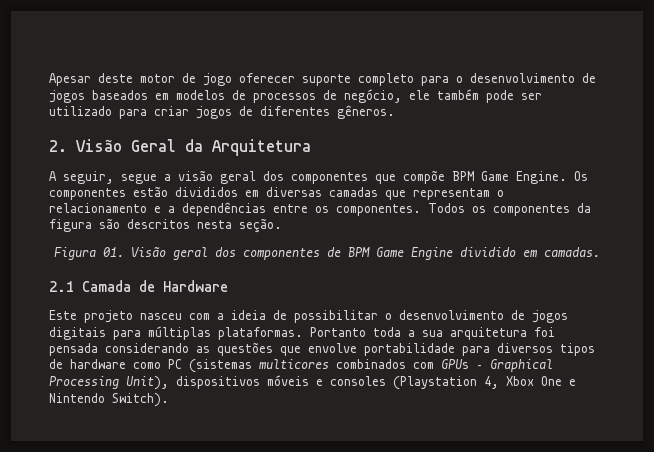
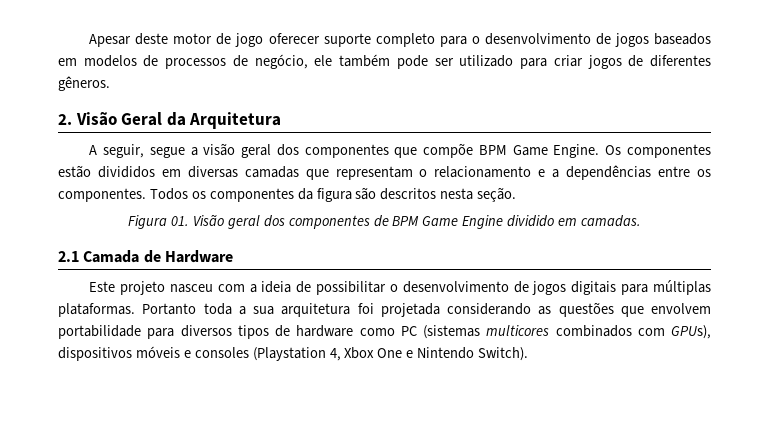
[49,343,98,356] pensada -> [380,303,440,317] projetada
[308,343,357,353] envolve -> [651,303,711,314] envolvem
[441,359,553,372] [49,376,169,390] GPUs – Graphical Processing Unit), -> [671,325,711,339] GPUs),

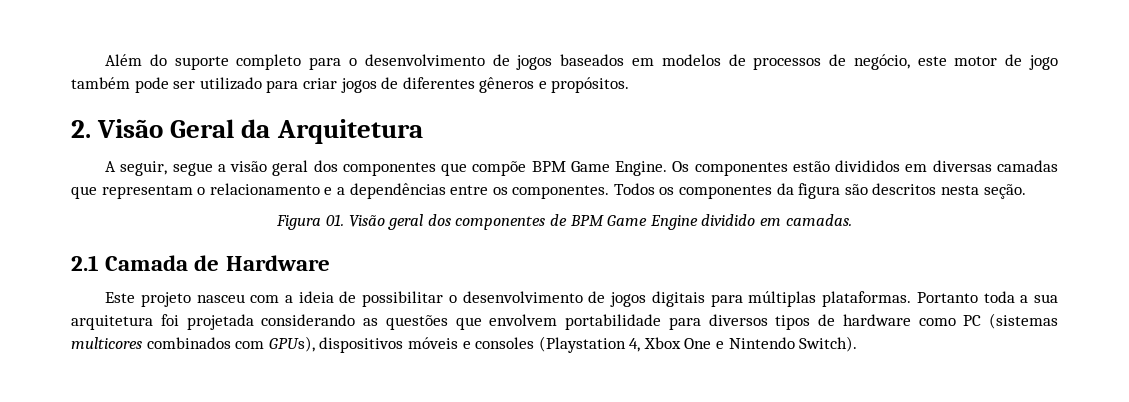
[89,33,320,47] Apesar deste motor de jogo oferecer -> [105,54,167,66] Além do
[314,55,333,66] ele -> [917,54,1058,70] este motor de jogo
[58,76,110,91] gêneros. -> [479,77,630,93] gêneros e propósitos.

